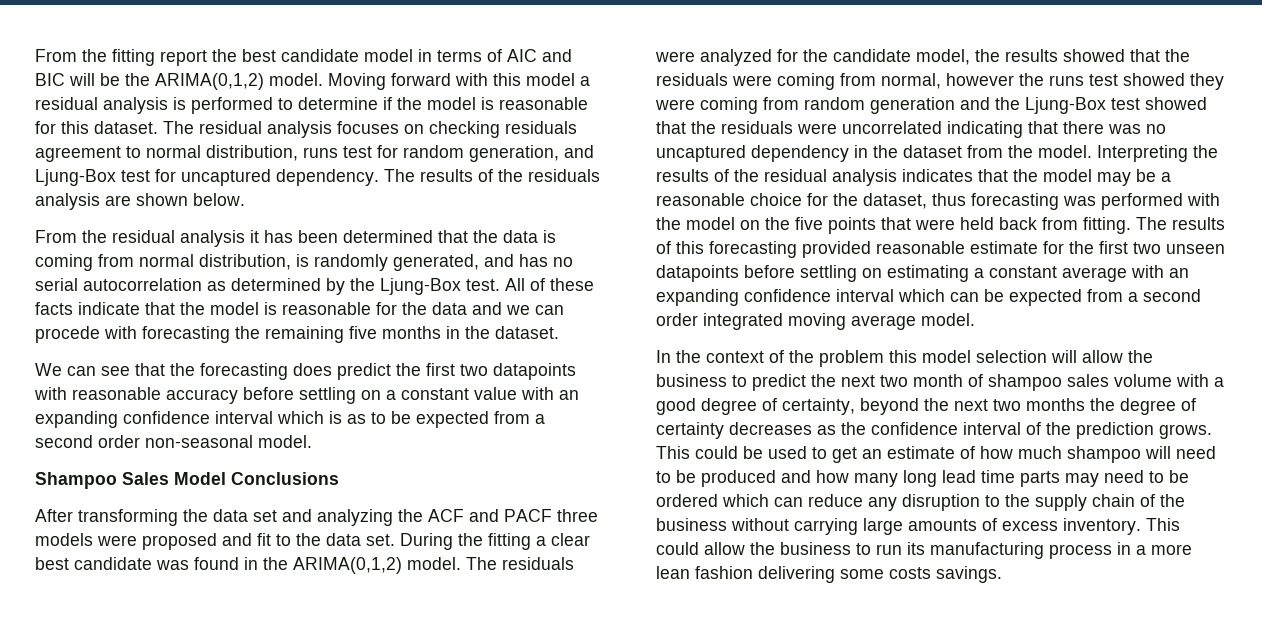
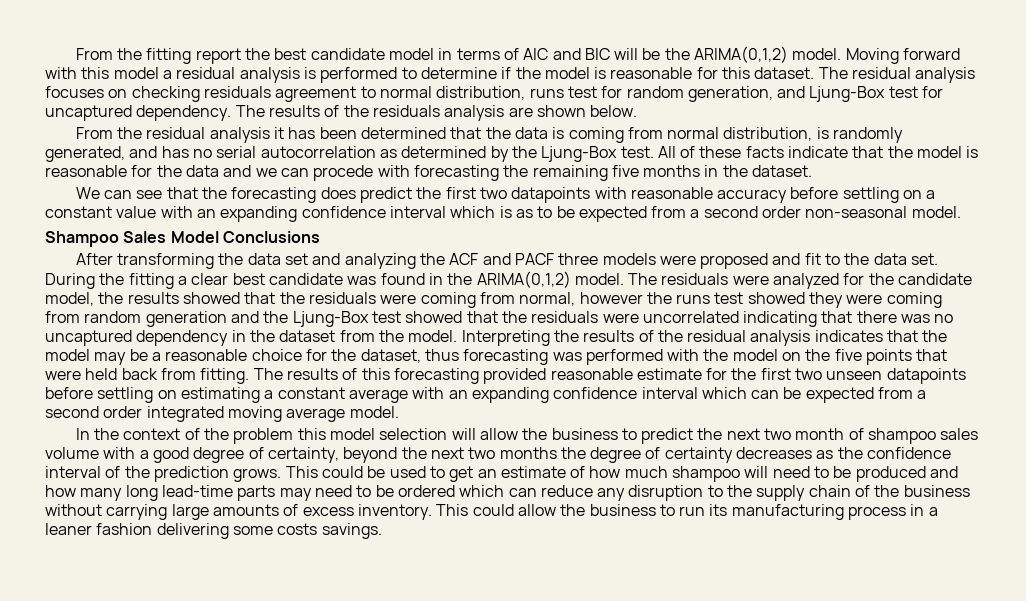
[942,470,1015,483] lead time -> [161,485,233,497] lead-time
[1151,544,1192,555] [656,566,690,579] more lean -> [45,523,92,535] leaner

